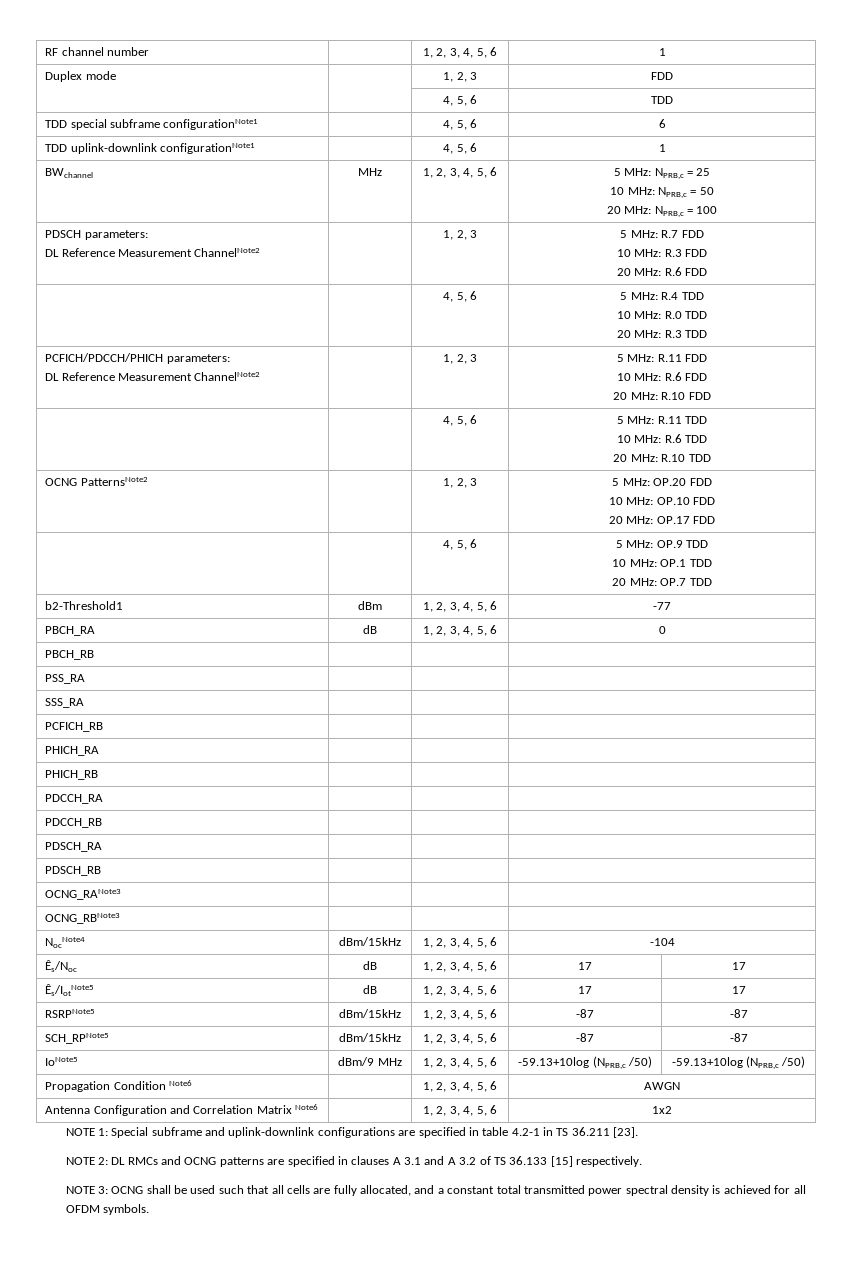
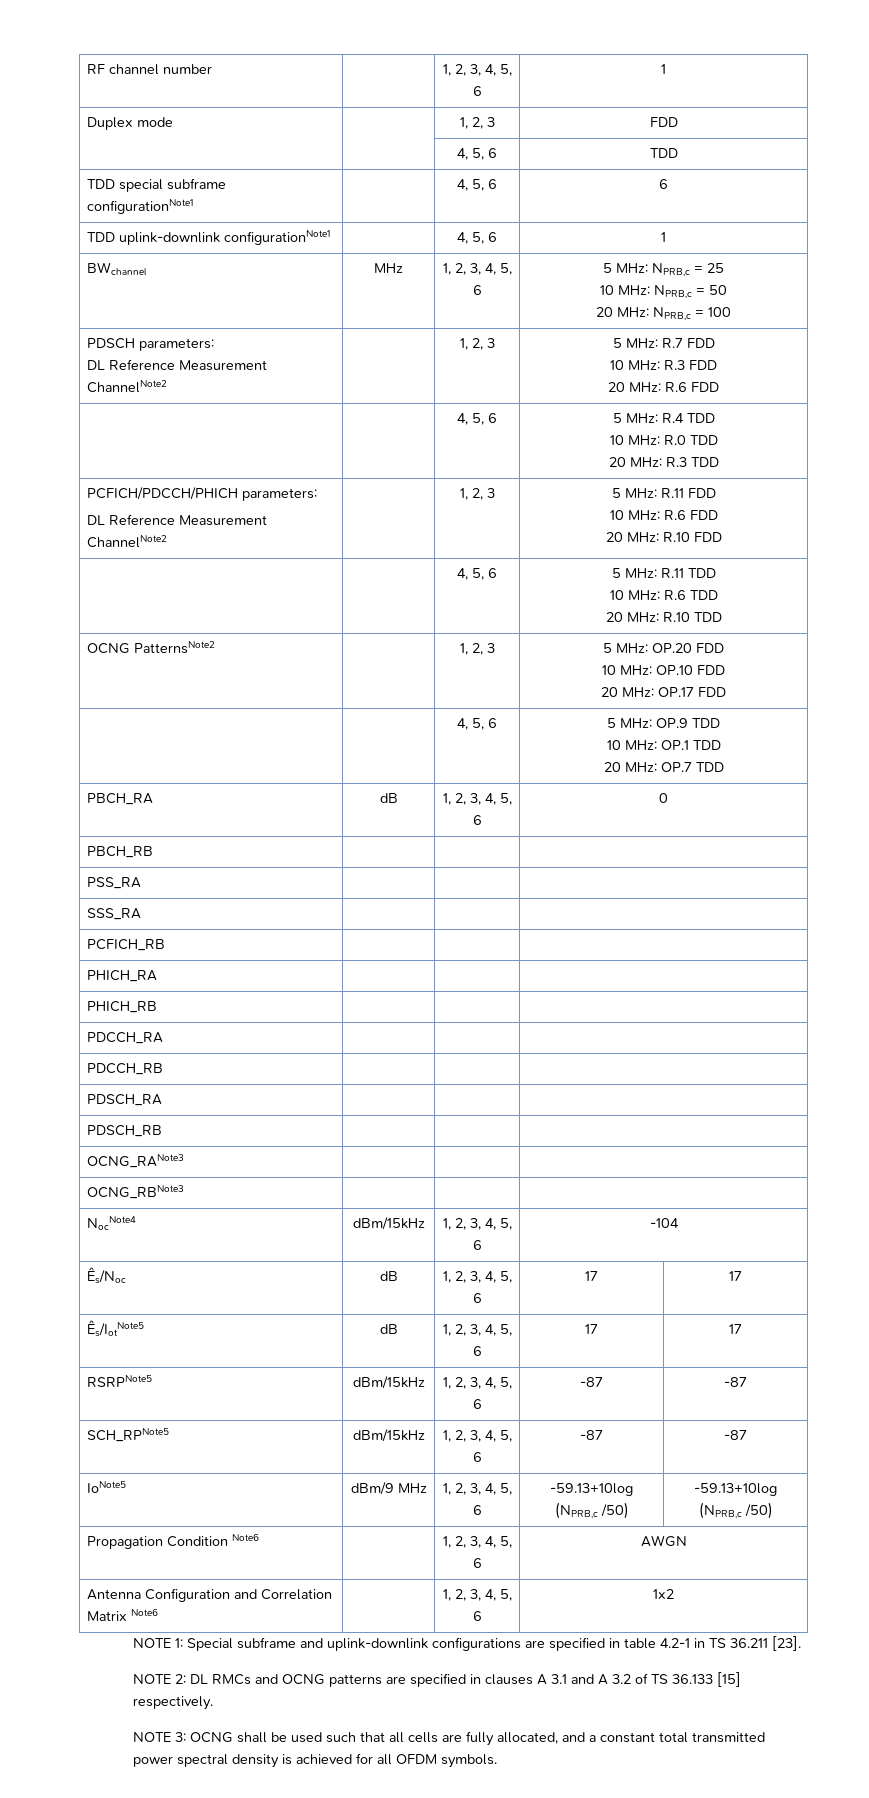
[45,601,124,610] [358,601,382,610] [423,601,497,612] [653,602,671,610] // b2-Threshold1 | dBm | 1, 2, 3, 4, 5, 6 | -77 -> (724, 767) none

